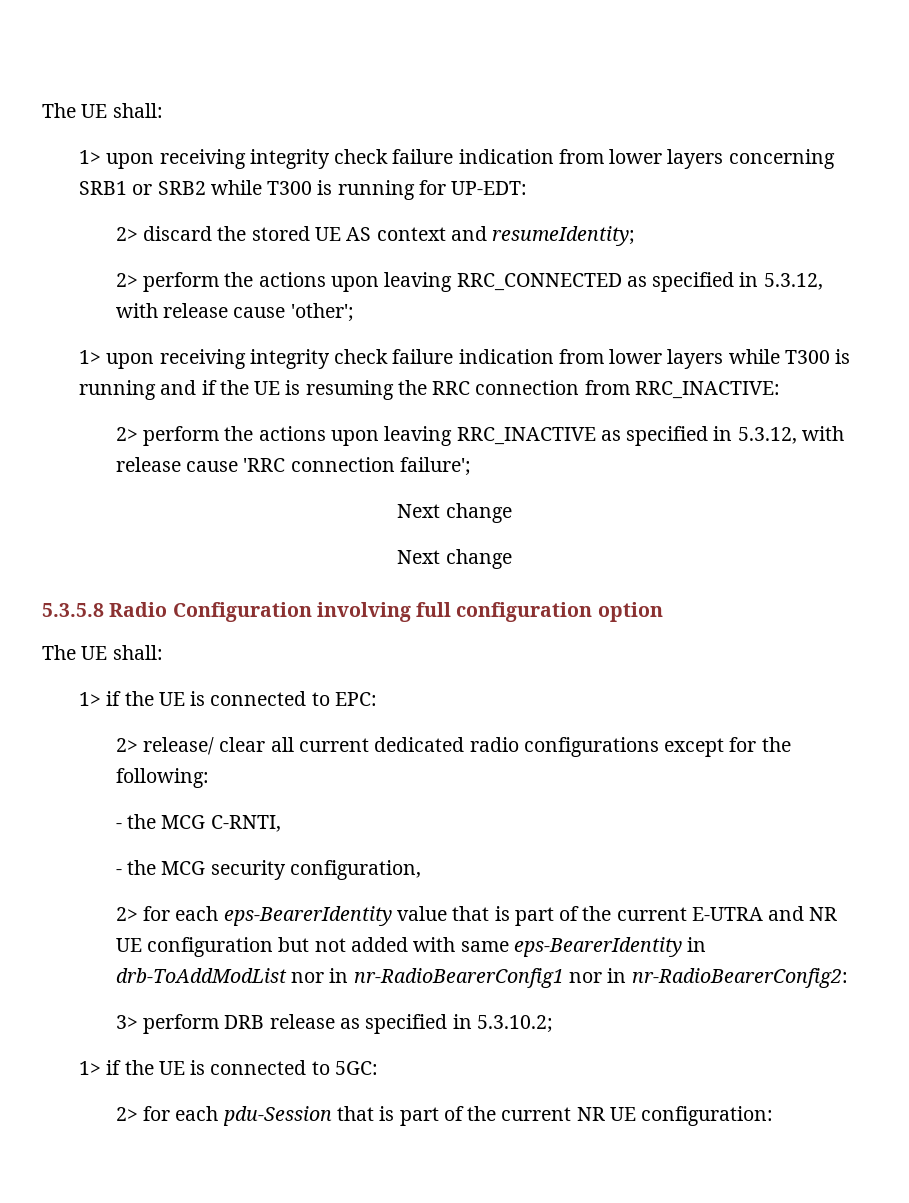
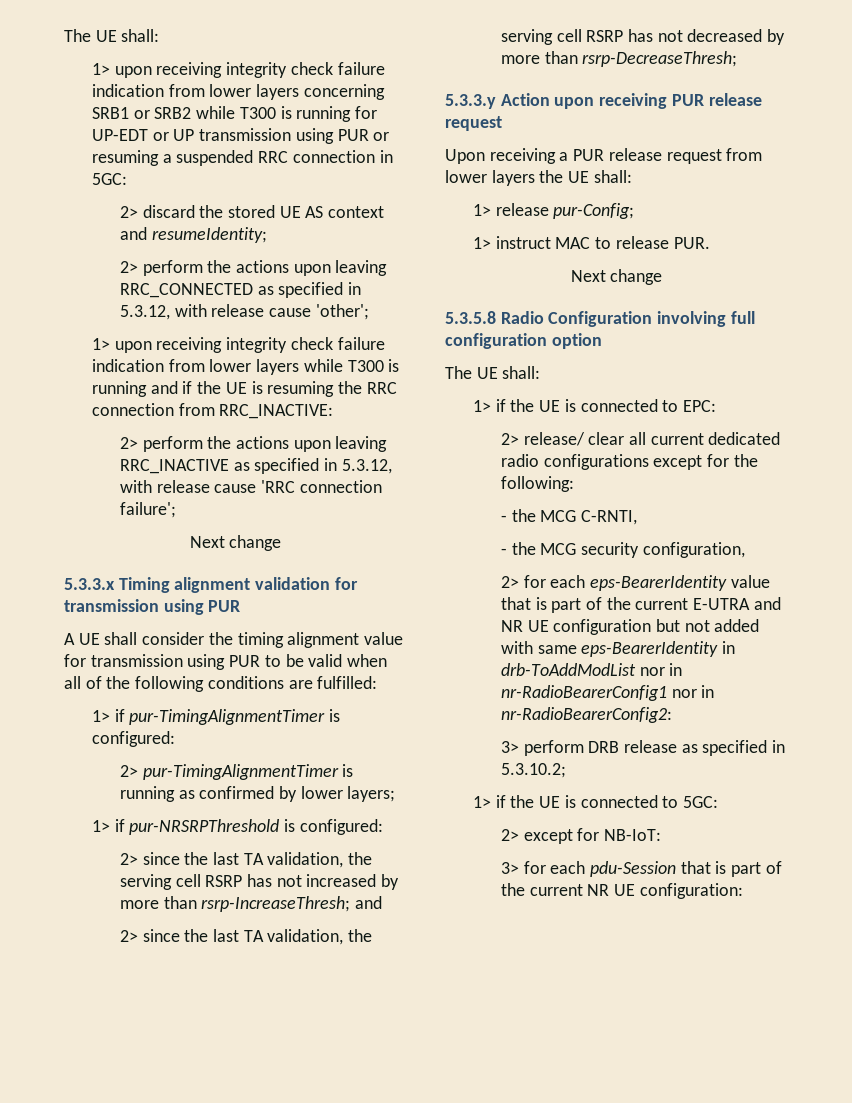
[451,181,528,195] UP-EDT: -> [91,128,390,144] [91,150,393,166] [91,173,127,185] UP-EDT or UP transmission using PUR or resuming a suspended RRC connection in 5GC:
(512, 513) none -> [64,577,358,593] [64,599,241,615] [64,632,404,648] [64,654,388,670] [64,676,378,692] [91,709,341,725] [91,731,175,747] [119,764,354,780] [119,786,396,802] [91,819,383,835] [119,852,373,868] [119,874,400,890] [119,896,383,912] [119,929,373,945] [500,29,786,45] [500,51,738,67] [445,93,762,109] [445,116,502,131] [445,148,763,164] [445,170,632,186] [472,203,635,219] [472,236,710,249] // 5.3.3.x Timing alignment validation for transmission using PUR // A UE shall consider the timing alignment value for transmission using PUR to be valid when all of the following conditions are fulfilled: // 1> if pur-TimingAlignmentTimer is configured: // 2> pur-TimingAlignmentTimer is running as confirmed by lower layers; // 1> if pur-NRSRPThreshold is configured: // 2> since the last TA validation, the serving cell RSRP has not increased by more than rsrp-IncreaseThresh; and // 2> since the last TA validation, the serving cell RSRP has not decreased by more than rsrp-DecreaseThresh; // 5.3.3.y Action upon receiving PUR release request // Upon receiving a PUR release request from lower layers the UE shall: // 1> release pur-Config; // 1> instruct MAC to release PUR.
(138, 1114) none -> [523,828,662,844] [500,862,519,874] except for NB-IoT: // 3>

